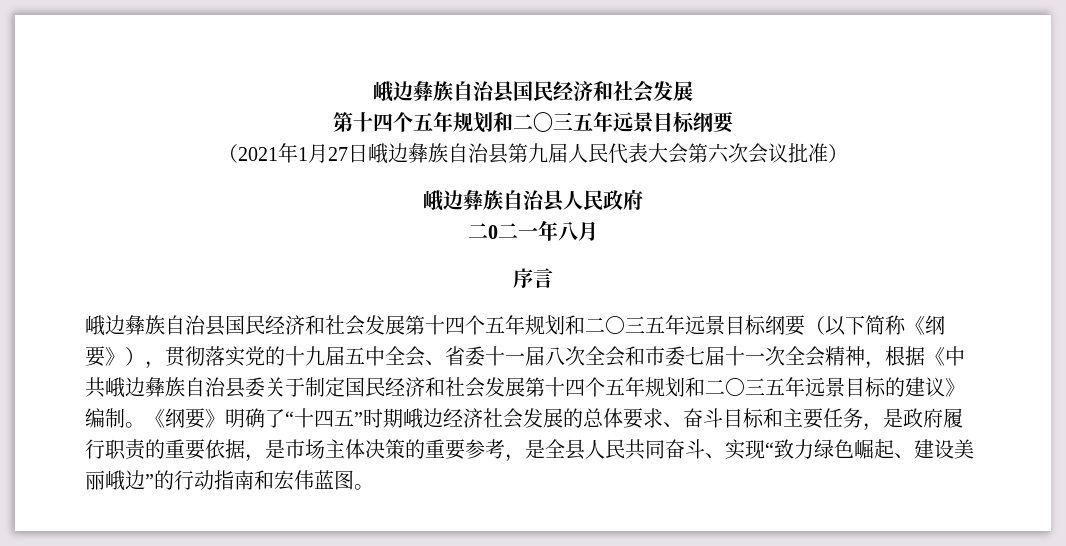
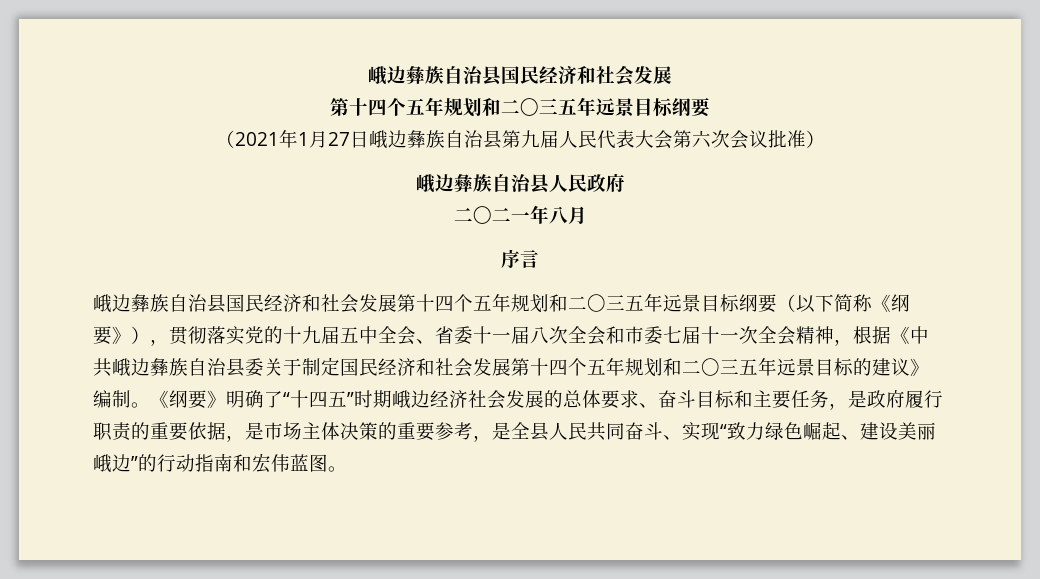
[488,225,498,239] 0 -> [472,206,492,224] 〇

